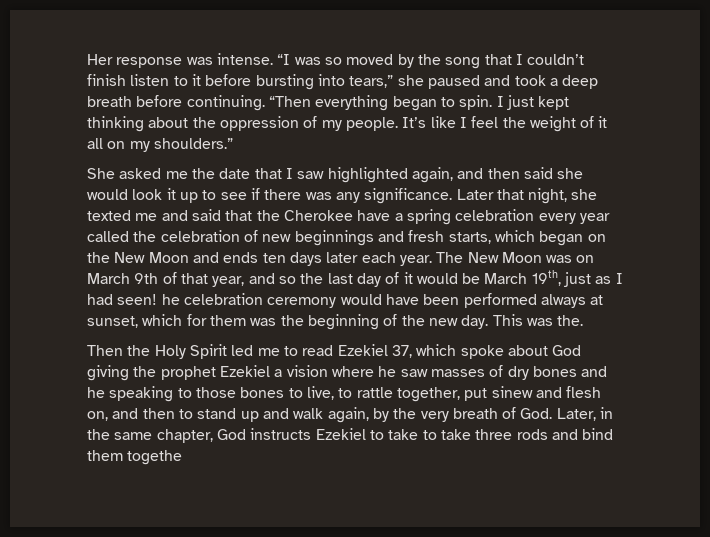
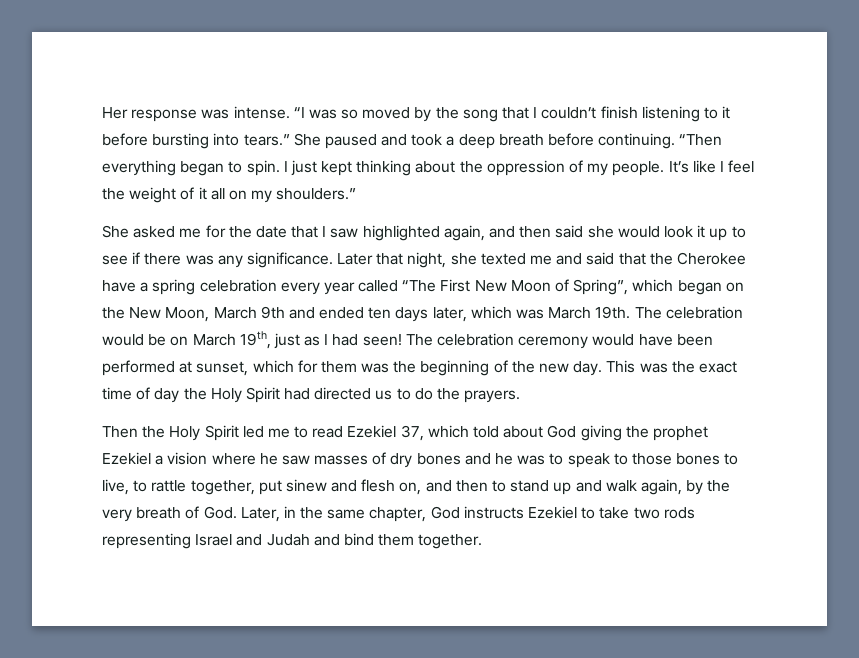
[130,74,170,86] listen -> [641,106,700,122] listening
[349,75,424,88] tears,” she -> [243,133,321,146] tears.” She
(188, 175) none -> [205,225,226,238] for
[133,230,491,246] the celebration of new beginnings and fresh starts, -> [402,279,629,295] “The First New Moon of Spring”,
[148,252,595,266] [87,272,413,287] Moon and ends ten days later each year. The New Moon was on March 9th of that year, and so the last day of it -> [165,306,743,322] Moon, March 9th and ended ten days later, which was March 19th. The celebration
(481, 278) none -> [170,336,189,346] on
[161,294,180,305] he -> [405,334,433,346] The
[540,294,586,308] always -> (175, 368) none
[557,315,584,326] the. -> [671,361,737,373] [102,387,521,403] the exact time of day the Holy Spirit had directed us to do the prayers.
[460,345,504,359] spoke -> [473,426,500,438] told
[109,386,174,402] speaking -> [517,453,610,468] was to speak
[422,429,548,440] to take three rods -> [633,507,695,519] [102,533,310,549] two rods representing Israel and Judah
[127,450,183,465] togethe -> [418,534,483,549] together.

